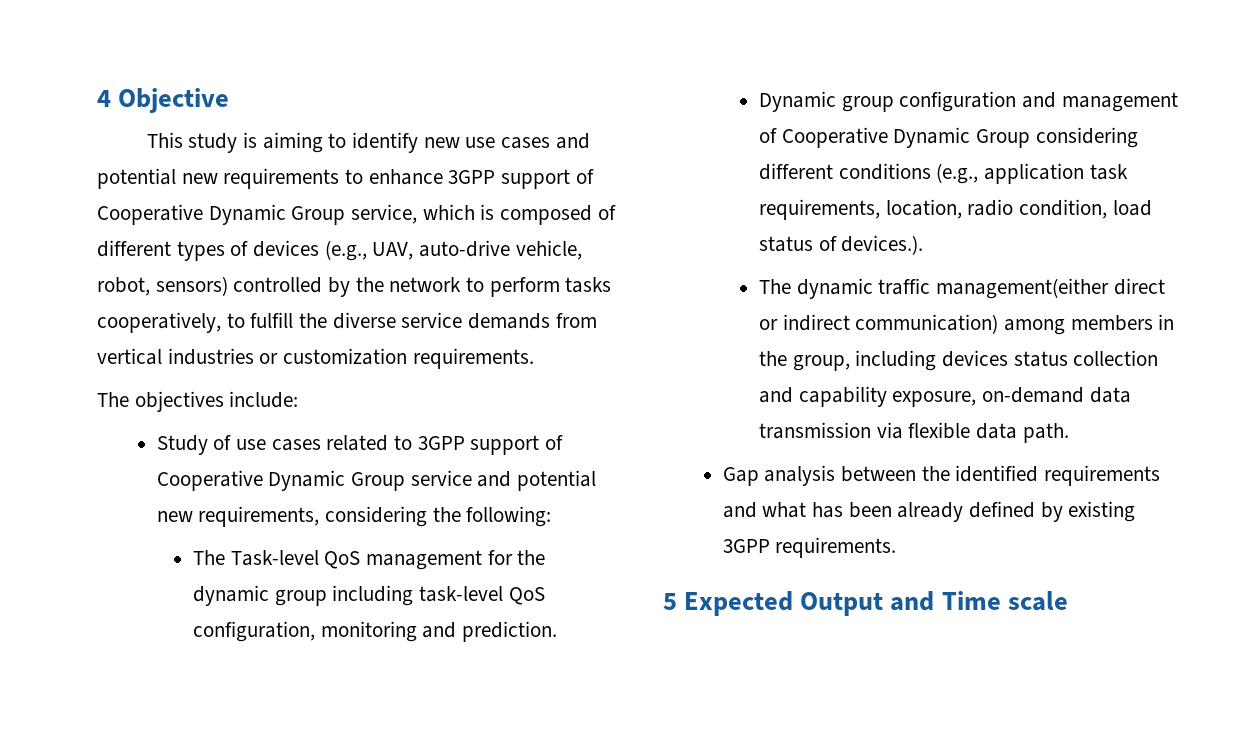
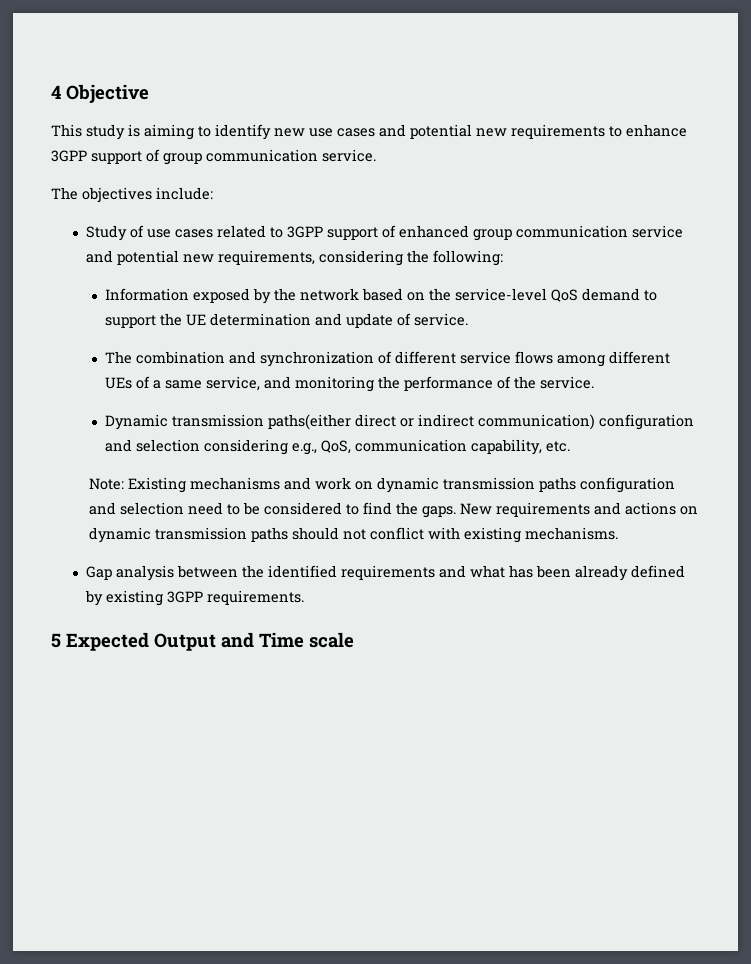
[97,204,616,225] [97,240,582,261] [97,276,612,297] [97,312,597,333] [97,348,534,369] Cooperative Dynamic Group service, which is composed of different types of devices (e.g., UAV, auto-drive vehicle, robot, sensors) controlled by the network to perform tasks cooperatively, to fulfill the diverse service demands from vertical industries or customization requirements. -> [163,149,376,165] group communication service.
[156,470,405,491] Cooperative Dynamic Group -> [399,225,629,241] enhanced group communication
[193,550,546,570] [193,585,545,606] [193,621,558,642] [759,91,1178,112] [759,127,1138,148] [759,163,1128,184] [759,199,1152,220] [759,235,924,255] [759,278,1165,299] [759,314,1175,335] [759,350,1159,371] [759,386,1131,407] [759,422,1069,443] The Task-level QoS management for the dynamic group including task-level QoS configuration, monitoring and prediction. // Dynamic group configuration and management of Cooperative Dynamic Group considering different conditions (e.g., application task requirements, location, radio condition, load status of devices.). // The dynamic traffic management(either direct or indirect communication) among members in the group, including devices status collection and capability exposure, on-demand data transmission via flexible data path. -> [105,288,658,304] [105,313,469,328] [105,351,671,367] [105,376,595,392] [105,414,695,430] [105,439,571,455] [89,477,676,493] [89,502,699,518] [89,527,619,543] Information exposed by the network based on the service-level QoS demand to support the UE determination and update of service. // The combination and synchronization of different service flows among different UEs of a same service, and monitoring the performance of the service. // Dynamic transmission paths(either direct or indirect communication) configuration and selection considering e.g., QoS, communication capability, etc. // Note: Existing mechanisms and work on dynamic transmission paths configuration and selection need to be considered to find the gaps. New requirements and actions on dynamic transmission paths should not conflict with existing mechanisms.

